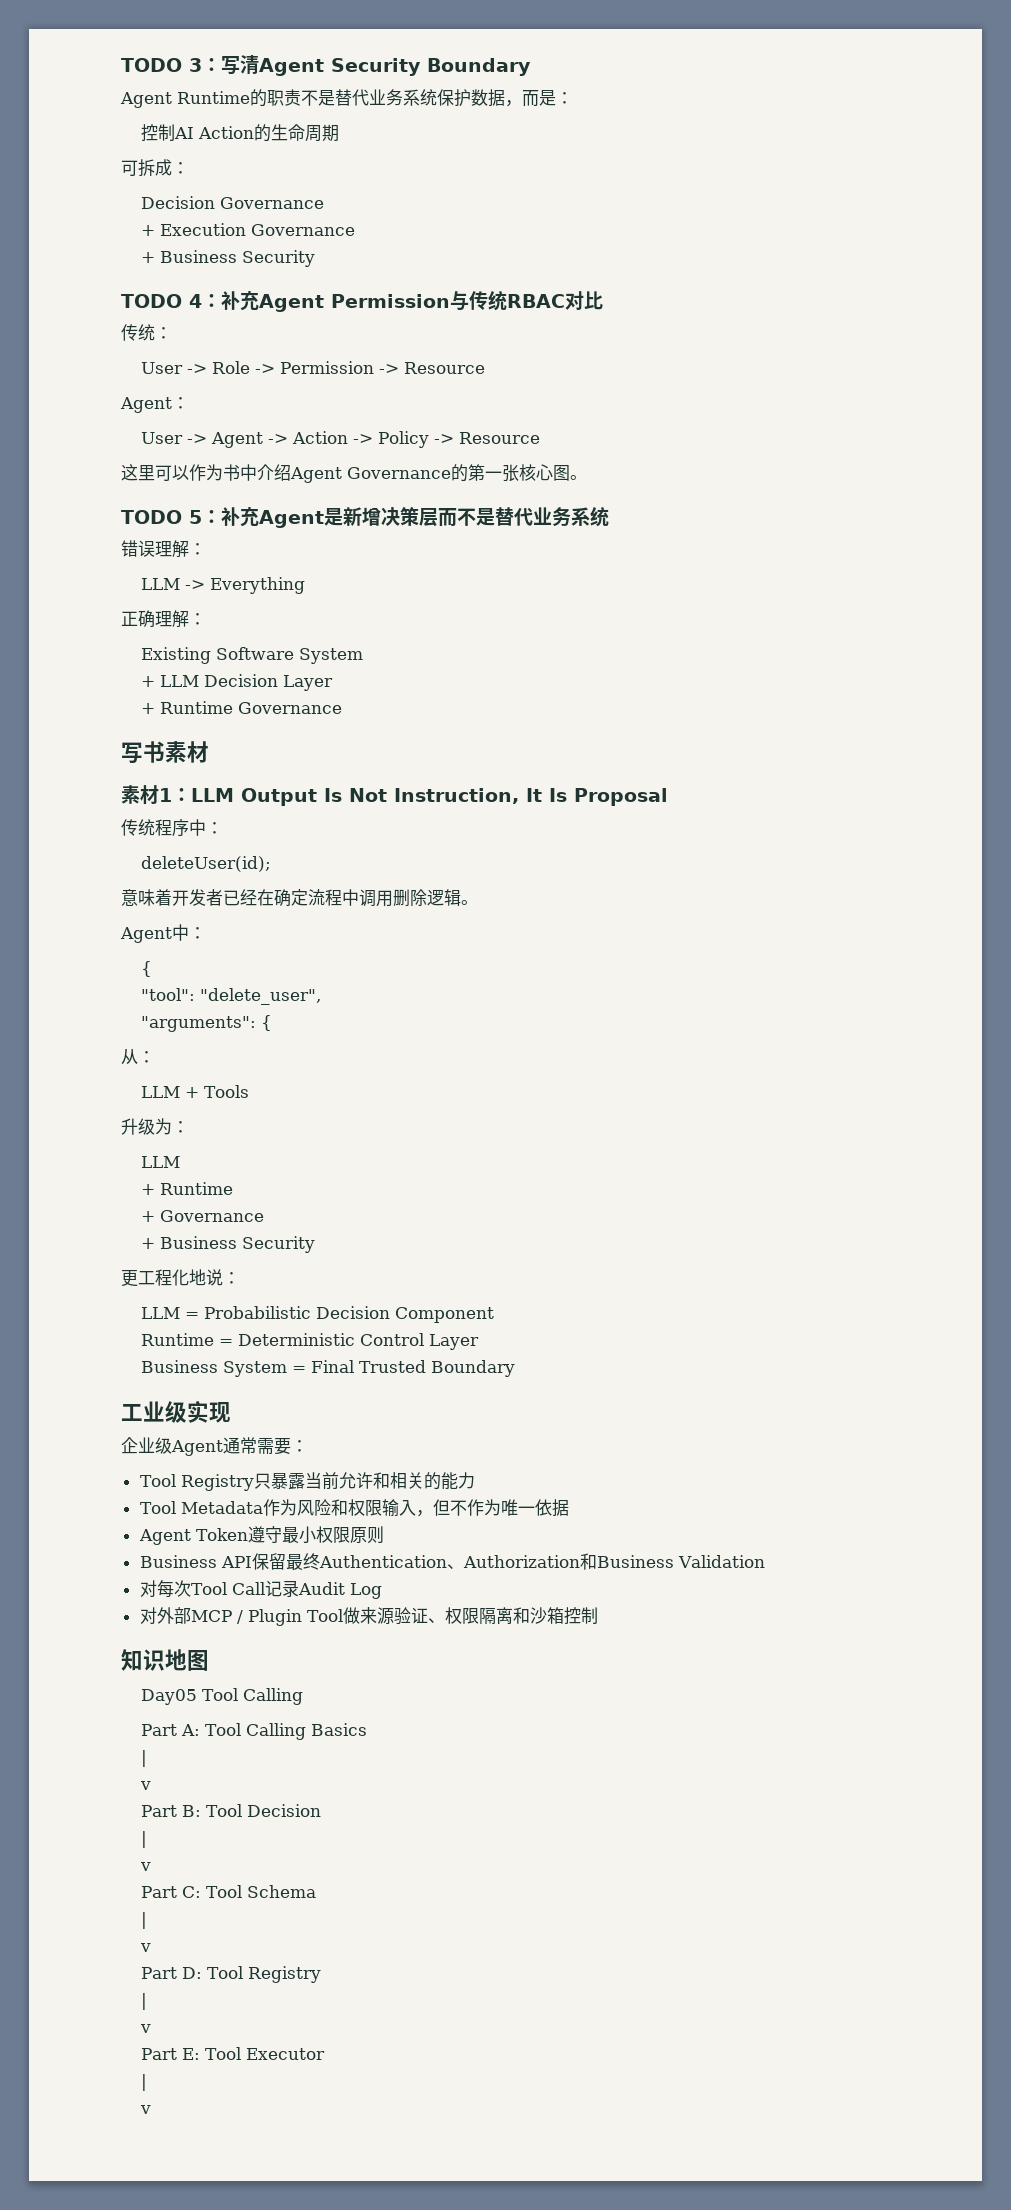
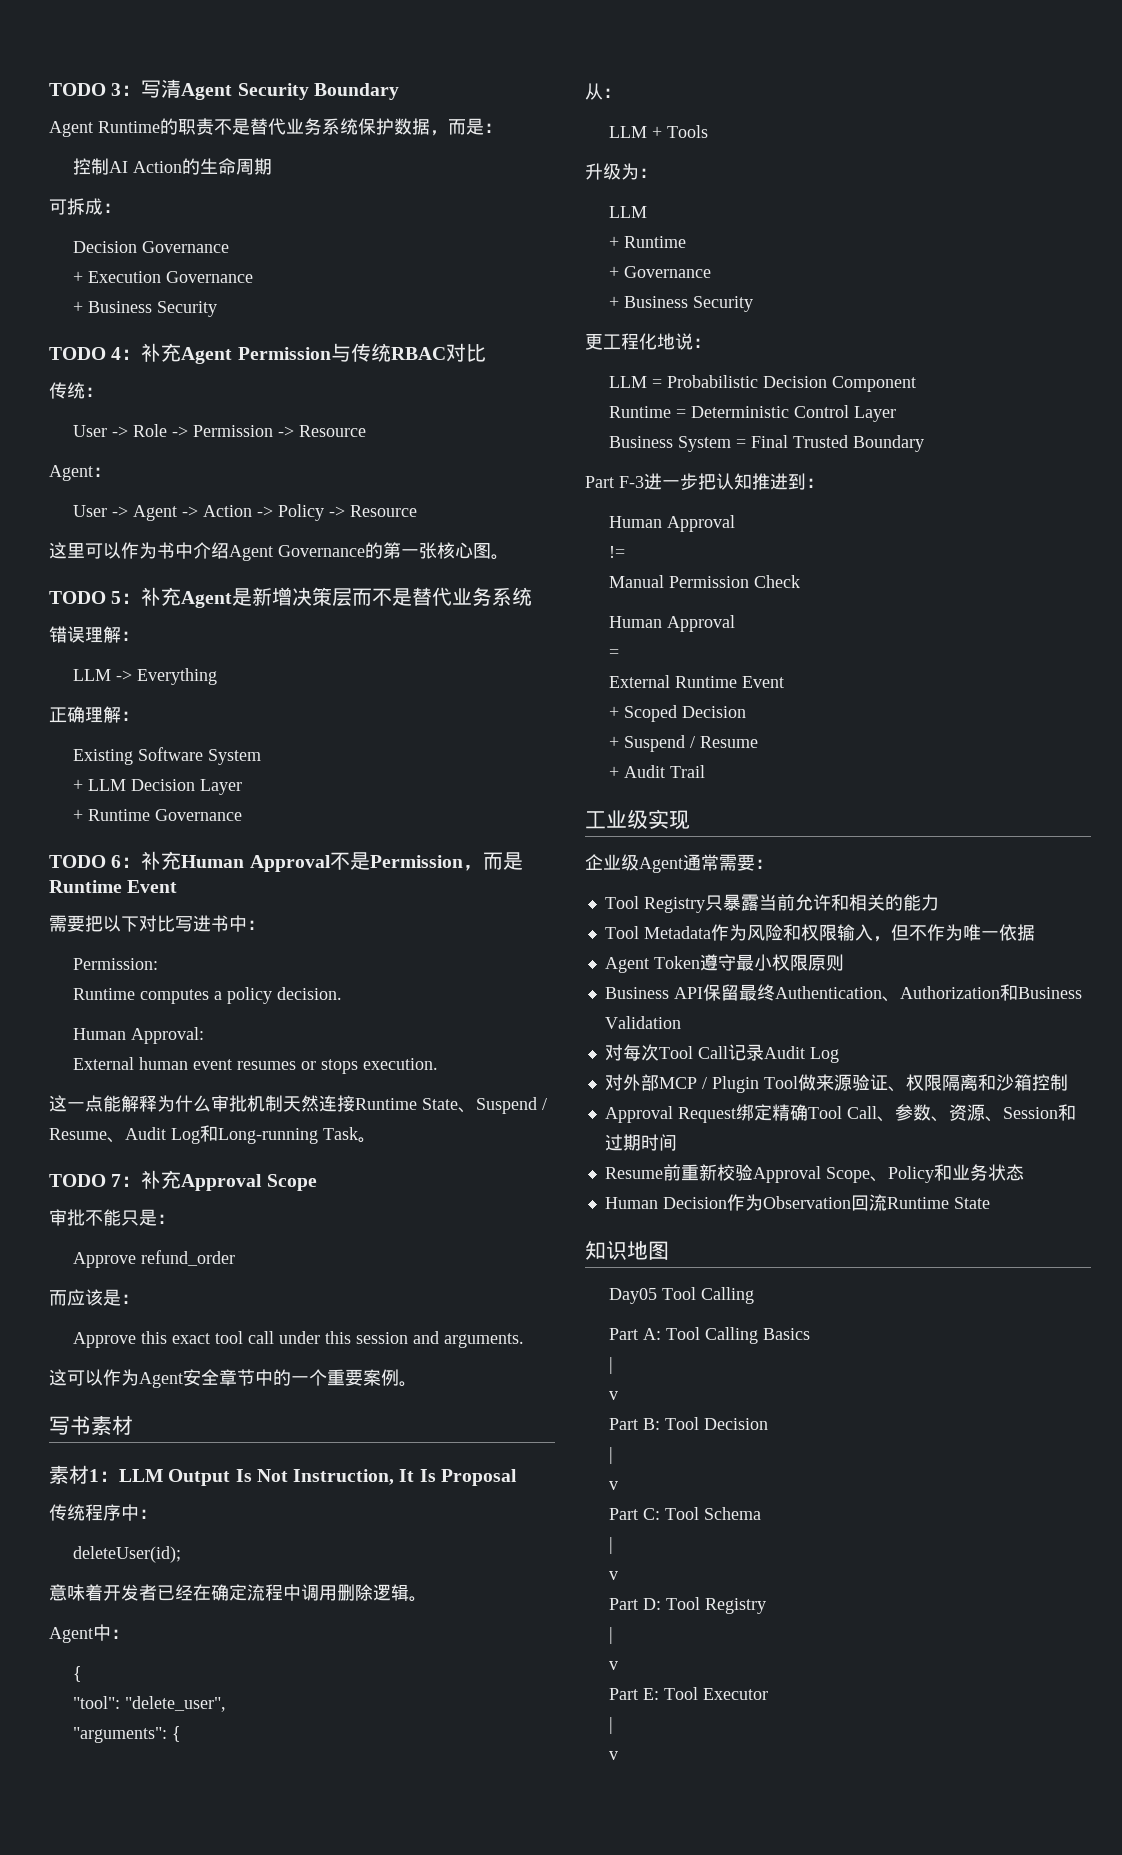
(342, 708) none -> [49,851,523,872] [49,880,178,893] [49,915,265,932] [73,958,159,970] [73,987,343,1004] [73,1027,205,1044] [73,1057,439,1074] [49,1095,547,1114] [49,1125,376,1144] [49,1170,317,1191] [49,1209,175,1226] [73,1250,236,1268] [49,1289,139,1306] [73,1331,525,1348] [49,1369,417,1388] // TODO 6：补充Human Approval不是Permission，而是Runtime Event // 需要把以下对比写进书中： // Permission: // Runtime computes a policy decision. // Human Approval: // External human event resumes or stops execution. // 这一点能解释为什么审批机制天然连接Runtime State、Suspend / Resume、Audit Log和Long-running Task。 // TODO 7：补充Approval Scope // 审批不能只是： // Approve refund_order // 而应该是： // Approve this exact tool call under this session and arguments. // 这可以作为Agent安全章节中的一个重要案例。
(515, 1368) none -> [585,473,824,490] [609,515,736,532] [609,546,626,558] [609,575,801,588] [609,615,736,632] [609,649,620,658] [609,675,785,688] [609,705,747,722] [609,735,759,752] [609,765,706,778] // Part F-3进一步把认知推进到： // Human Approval // != // Manual Permission Check // Human Approval // = // External Runtime Event // + Scoped Decision // + Suspend / Resume // + Audit Trail
(598, 1615) none -> [604,1104,1076,1123] [604,1134,677,1151] [604,1164,1024,1183] [604,1194,990,1211] // Approval Request绑定精确Tool Call、参数、资源、Session和过期时间 // Resume前重新校验Approval Scope、Policy和业务状态 // Human Decision作为Observation回流Runtime State

